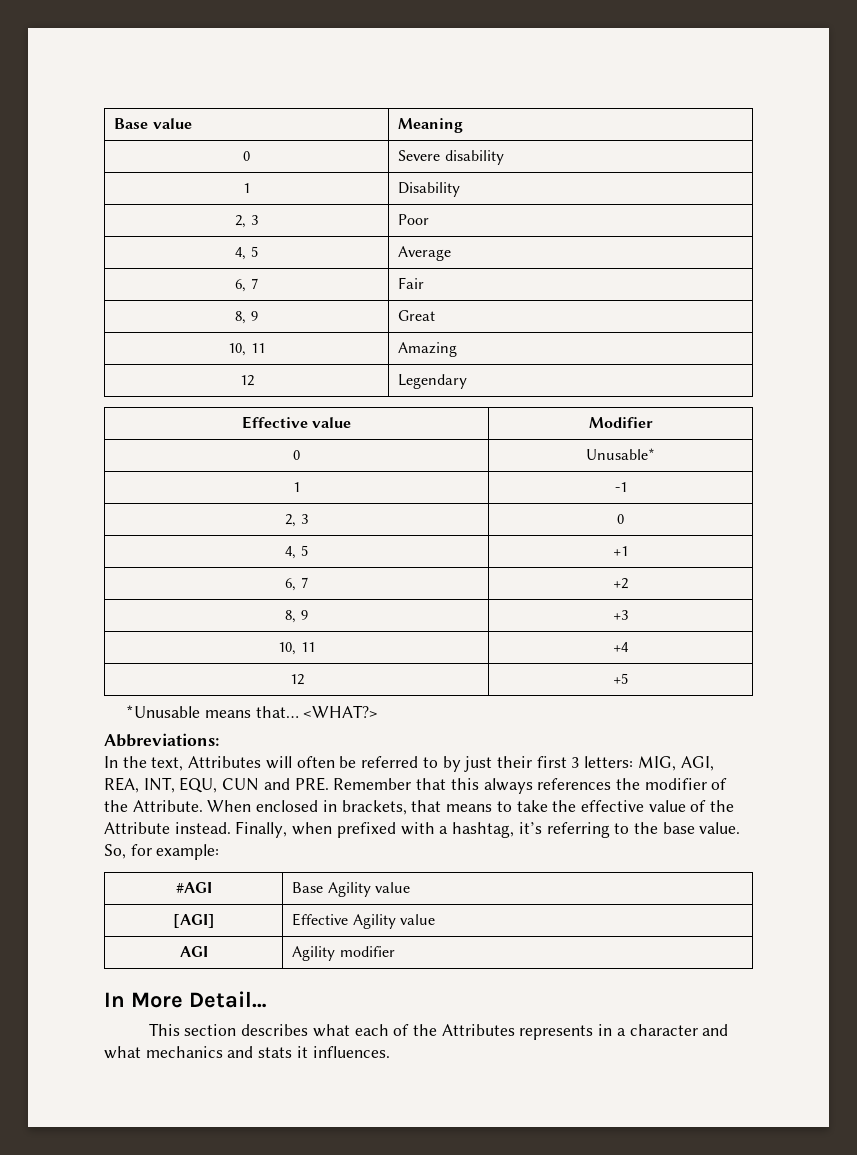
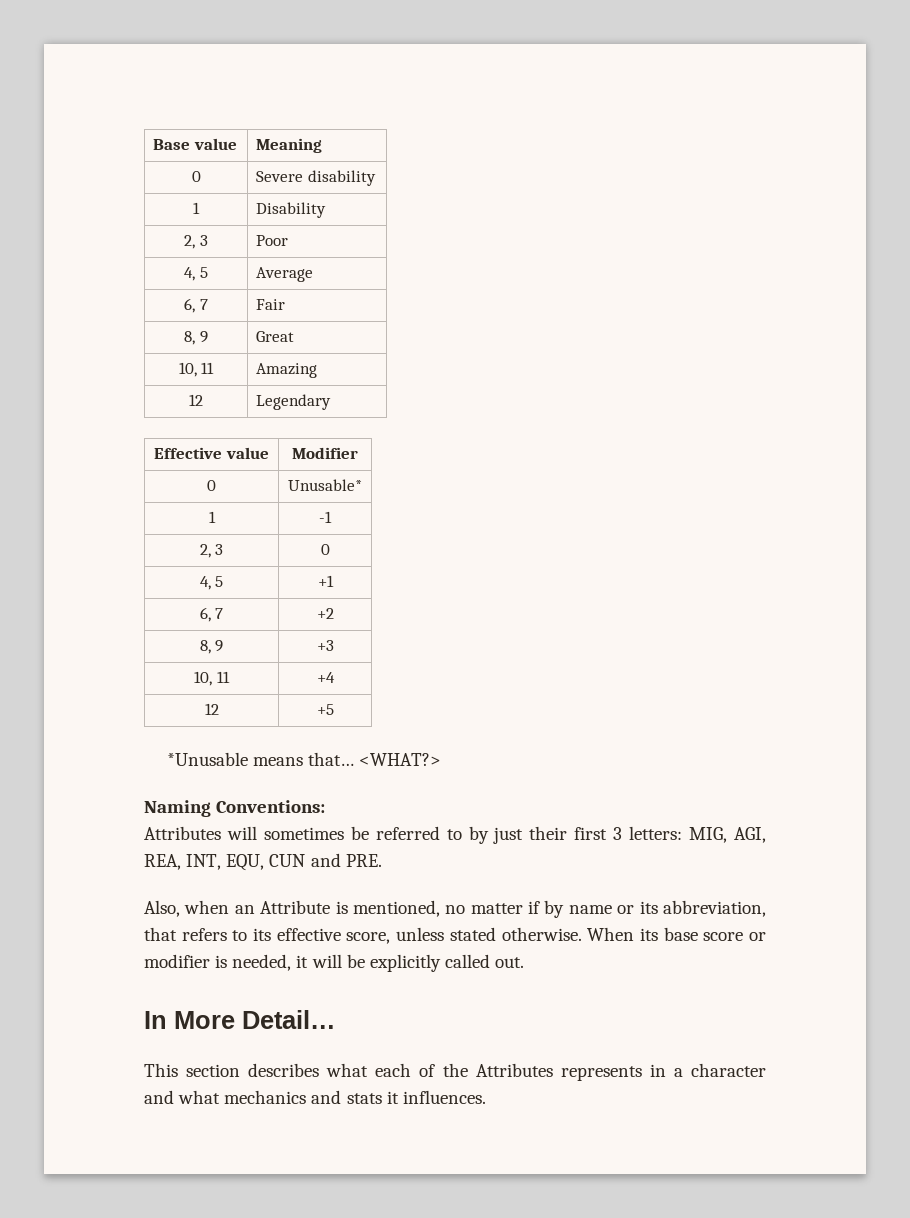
[104,733,219,747] [104,756,184,771] Abbreviations: // In the text, -> [144,800,326,817] Naming Conventions: //
[296,756,335,768] often -> [263,827,344,840] sometimes
[333,778,728,794] [104,800,735,815] [104,821,741,838] [104,844,220,860] [175,882,212,893] [292,882,410,897] [172,914,215,928] [292,913,435,929] [179,946,208,957] [292,946,395,961] Remember that this always references the modifier of the Attribute. When enclosed in brackets, that means to take the effective value of the Attribute instead. Finally, when prefixed with a hashtag, it’s referring to the base value. So, for example: // #AGI | Base Agility value // [AGI] | Effective Agility value // AGI | Agility modifier -> [144,900,766,918] [144,927,766,944] [144,954,525,972] // Also, when an Attribute is mentioned, no matter if by name or its abbreviation, that refers to its effective score, unless stated otherwise. When its base score or modifier is needed, it will be explicitly called out.

